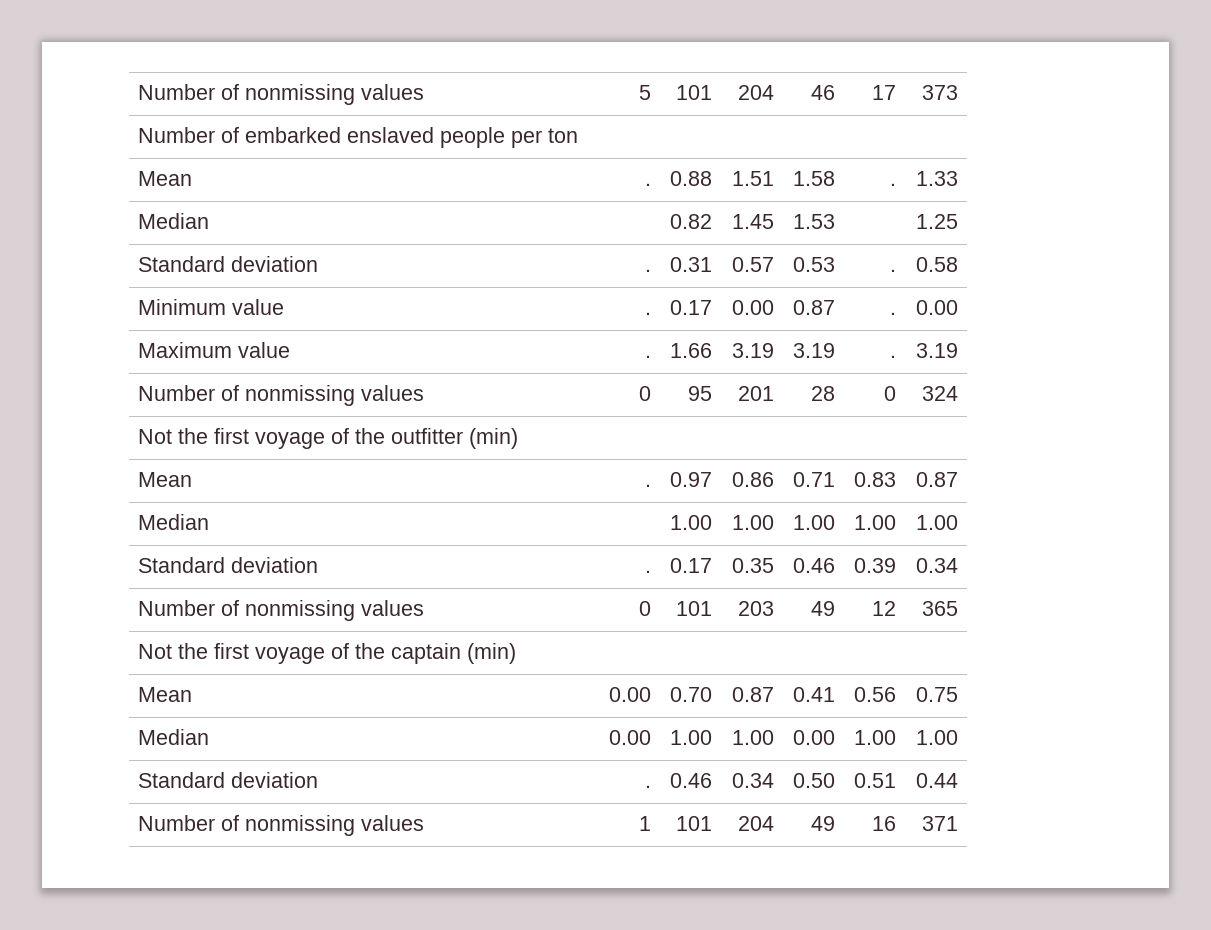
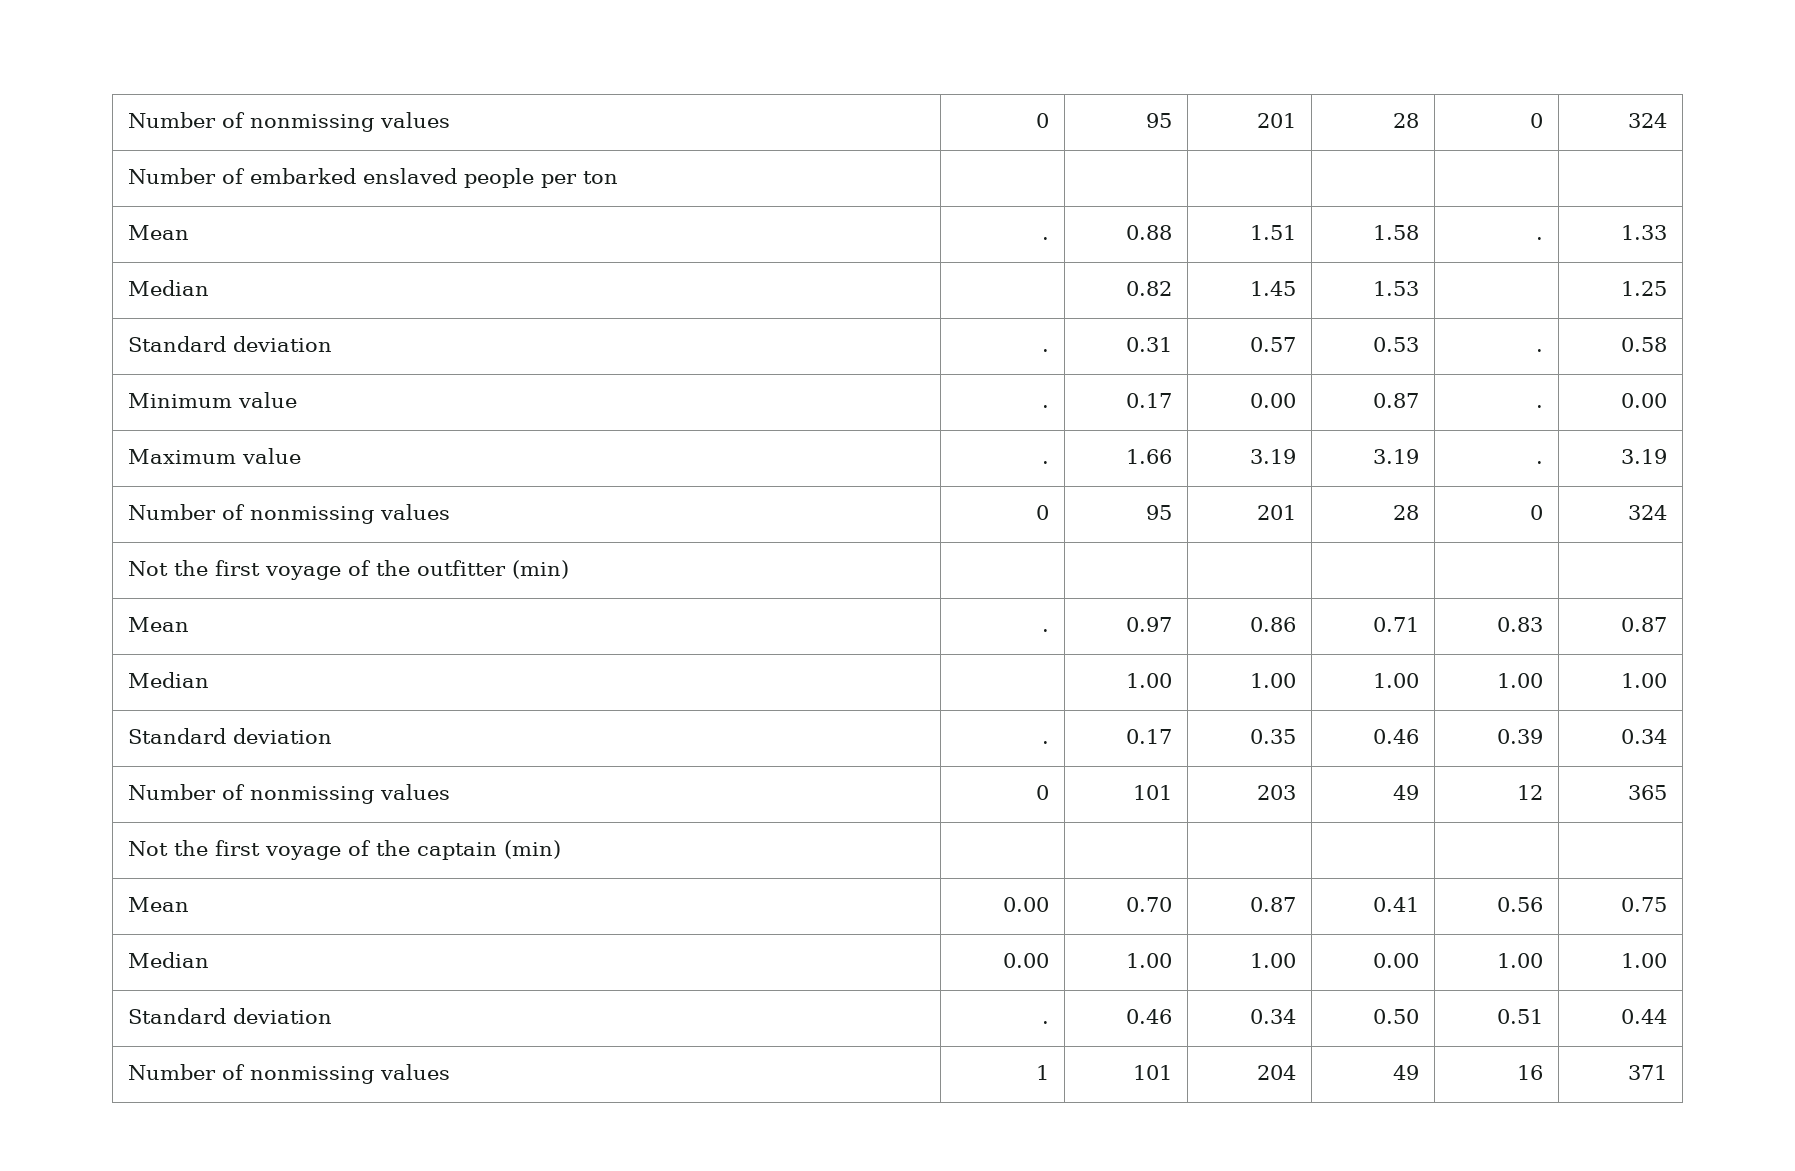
[138,84,425,105] [638,85,651,100] [675,85,712,100] [737,85,774,100] [810,85,835,100] [871,85,896,100] [921,85,958,100] Number of nonmissing values | 5 | 101 | 204 | 46 | 17 | 373 -> [127,112,450,132] [1036,113,1050,128] [1146,113,1173,128] [1257,113,1297,128] [1393,113,1420,128] [1530,113,1544,128] [1628,113,1668,128] Number of nonmissing values | 0 | 95 | 201 | 28 | 0 | 324

